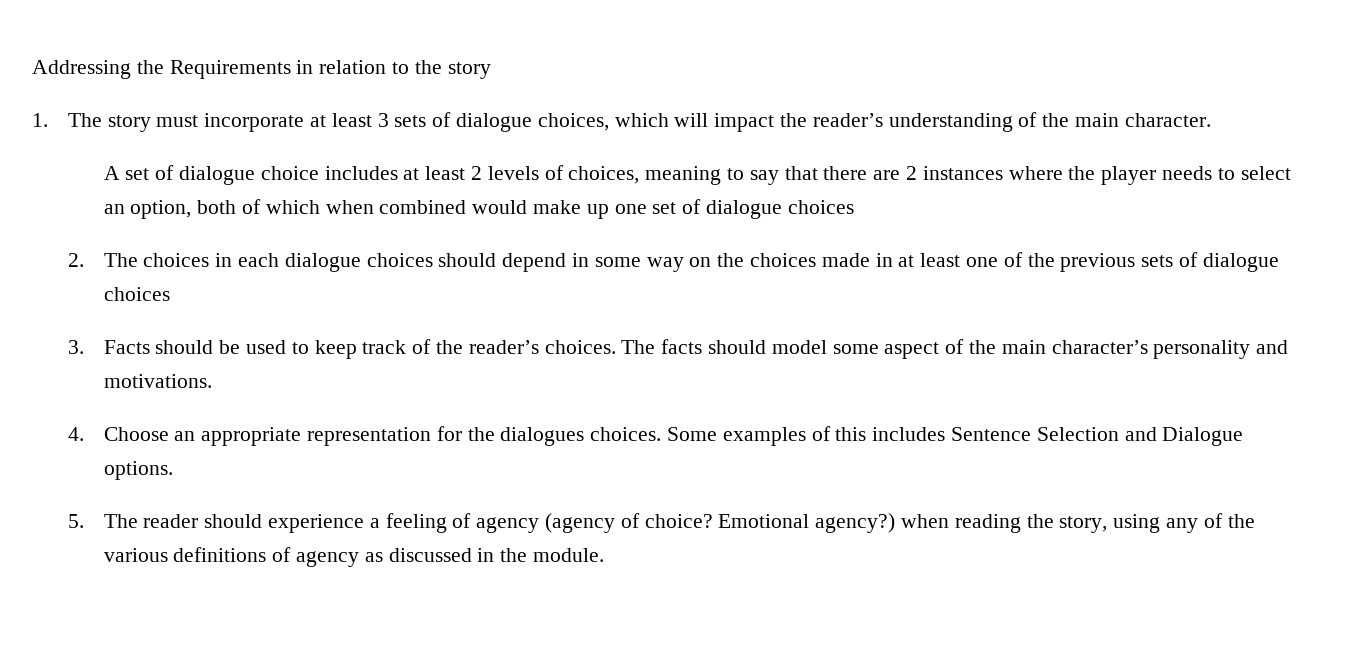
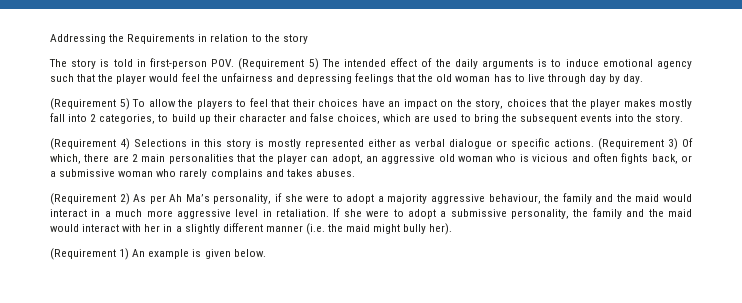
[32,113,48,127] 1. -> (308, 39) none
[156,112,1211,132] [103,165,1291,185] [103,199,854,219] [67,252,1279,272] [103,287,170,301] [67,339,1289,359] [103,374,212,388] [67,426,1244,446] [103,461,173,480] [67,513,1255,533] [103,547,604,567] must incorporate at least 3 sets of dialogue choices, which will impact the reader’s understanding of the main character. // A set of dialogue choice includes at least 2 levels of choices, meaning to say that there are 2 instances where the player needs to select an option, both of which when combined would make up one set of dialogue choices // 2. The choices in each dialogue choices should depend in some way on the choices made in at least one of the previous sets of dialogue choices // 3. Facts should be used to keep track of the reader’s choices. The facts should model some aspect of the main character’s personality and motivations. // 4. Choose an appropriate representation for the dialogues choices. Some examples of this includes Sentence Selection and Dialogue options. // 5. The reader should experience a feeling of agency (agency of choice? Emotional agency?) when reading the story, using any of the various definitions of agency as discussed in the module. -> [100,58,692,70] [50,73,644,84] [50,98,692,110] [50,113,684,124] [50,138,694,150] [50,153,693,164] [50,169,355,179] [50,193,692,205] [50,208,693,219] [50,223,453,235] [50,248,266,260] is told in first-person POV. (Requirement 5) The intended effect of the daily arguments is to induce emotional agency such that the player would feel the unfairness and depressing feelings that the old woman has to live through day by day. // (Requirement 5) To allow the players to feel that their choices have an impact on the story, choices that the player makes mostly fall into 2 categories, to build up their character and false choices, which are used to bring the subsequent events into the story. // (Requirement 4) Selections in this story is mostly represented either as verbal dialogue or specific actions. (Requirement 3) Of which, there are 2 main personalities that the player can adopt, an aggressive old woman who is vicious and often fights back, or a submissive woman who rarely complains and takes abuses. // (Requirement 2) As per Ah Ma’s personality, if she were to adopt a majority aggressive behaviour, the family and the maid would interact in a much more aggressive level in retaliation. If she were to adopt a submissive personality, the family and the maid would interact with her in a slightly different manner (i.e. the maid might bully her). // (Requirement 1) An example is given below.

